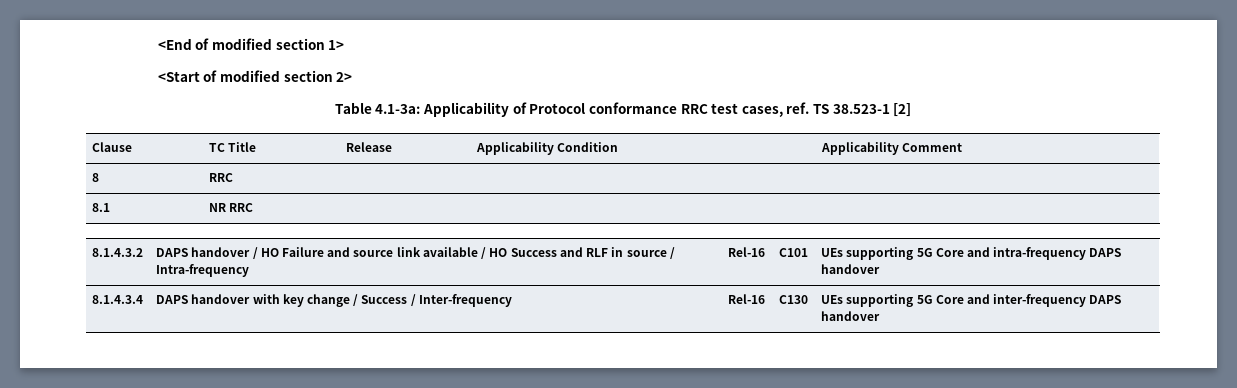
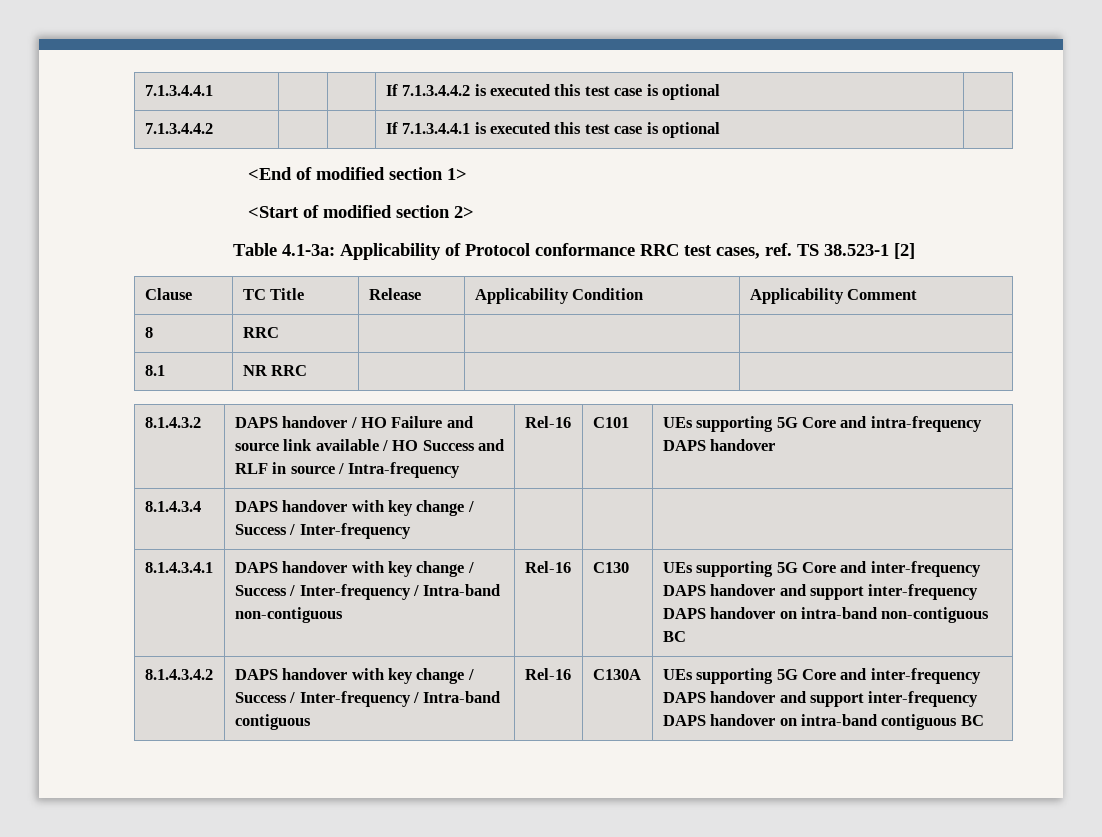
(157, 44) none -> [144,85,213,96] [385,84,721,100] [144,123,213,134] [385,122,721,138] 7.1.3.4.4.1 | | | If 7.1.3.4.4.2 is executed this test case is optional | // 7.1.3.4.4.2 | | | If 7.1.3.4.4.1 is executed this test case is optional | //
(512, 300) none -> [144,562,213,573] [234,561,474,577] [234,584,501,600] [234,607,343,623] | | // 8.1.4.3.4.1 | DAPS handover with key change / Success / Inter-frequency / Intra-band non-contiguous |
(881, 316) none -> [779,584,979,600] [662,607,990,623] [662,631,686,642] [144,669,213,680] [234,668,474,684] [234,691,501,707] [234,714,311,730] [524,668,571,680] [592,669,641,680] [662,668,981,684] [662,691,979,707] [662,714,984,730] and support inter-frequency DAPS handover on intra-band non-contiguous BC // 8.1.4.3.4.2 | DAPS handover with key change / Success / Inter-frequency / Intra-band contiguous | Rel-16 | C130A | UEs supporting 5G Core and inter-frequency DAPS handover and support inter-frequency DAPS handover on intra-band contiguous BC

